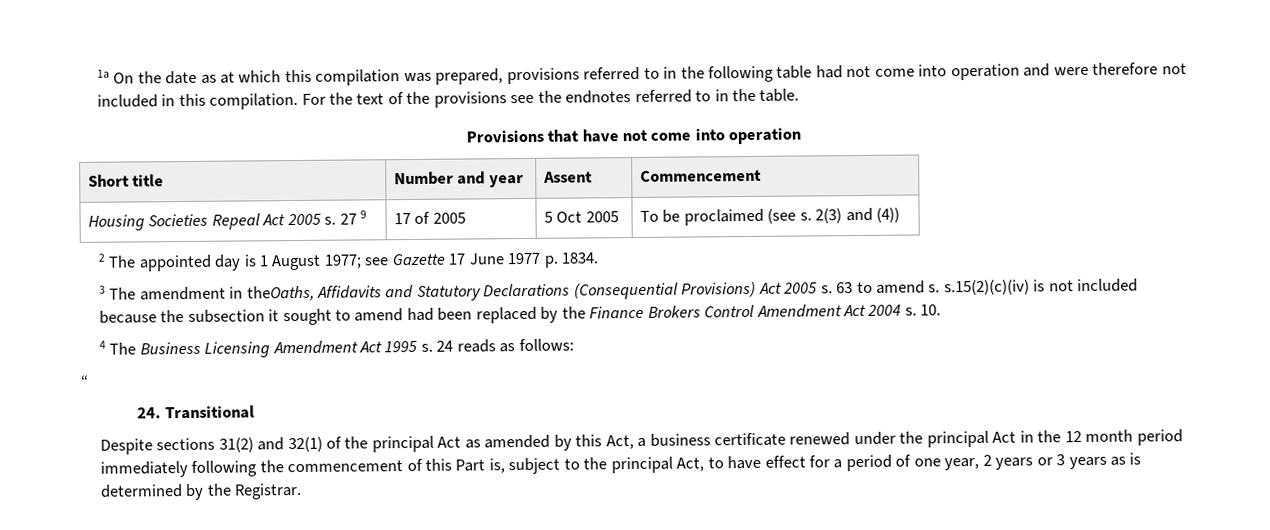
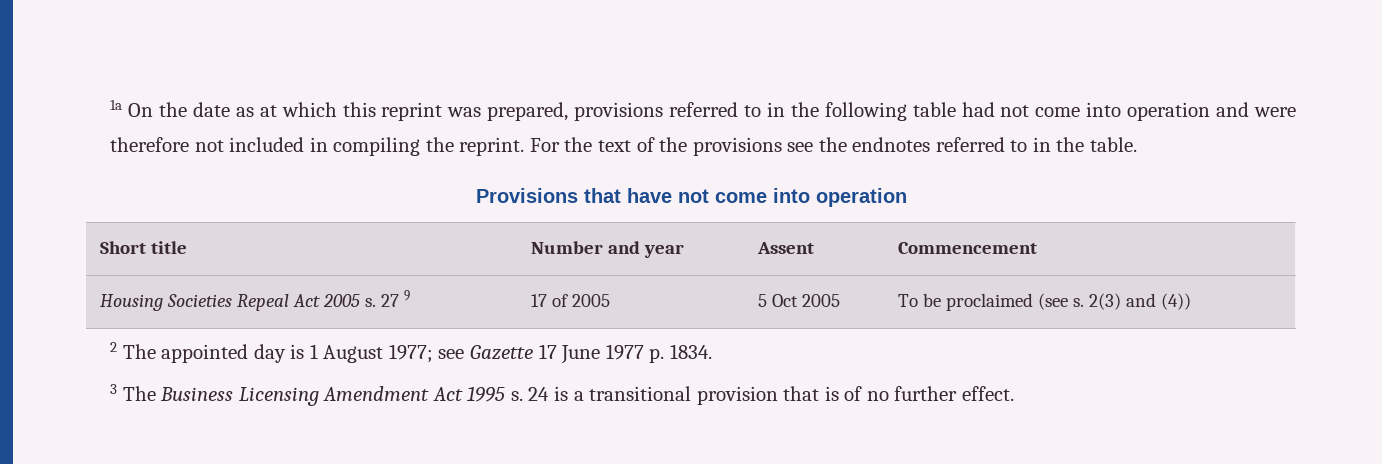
[315,69,401,86] compilation -> [381,102,443,121] reprint
[178,92,299,110] this compilation. -> [333,137,525,156] compiling the reprint.
[139,278,1139,302] [98,304,942,326] [98,340,137,355] amendment in theOaths, Affidavits and Statutory Declarations (Consequential Provisions) Act 2005 s. 63 to amend s. s.15(2)(c)(iv) is not included because the subsection it sought to amend had been replaced by the Finance Brokers Control Amendment Act 2004 s. 10. // 4 The -> (156, 393) none
[456,338,574,353] [80,374,89,387] [137,405,255,420] [99,429,1183,455] [99,452,1142,478] [99,482,303,501] reads as follows: // “ // 24. Transitional // Despite sections 31(2) and 32(1) of the principal Act as amended by this Act, a business certificate renewed under the principal Act in the 12 month period immediately following the commencement of this Part is, subject to the principal Act, to have effect for a period of one year, 2 years or 3 years as is determined by the Registrar. -> [553,386,1014,405] is a transitional provision that is of no further effect.

